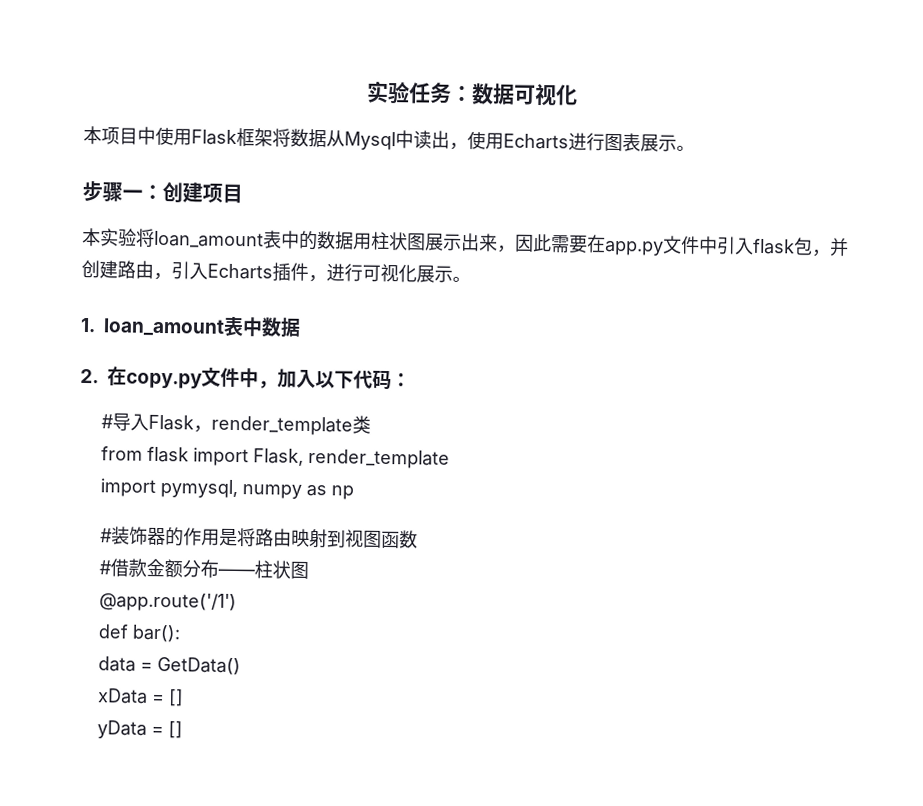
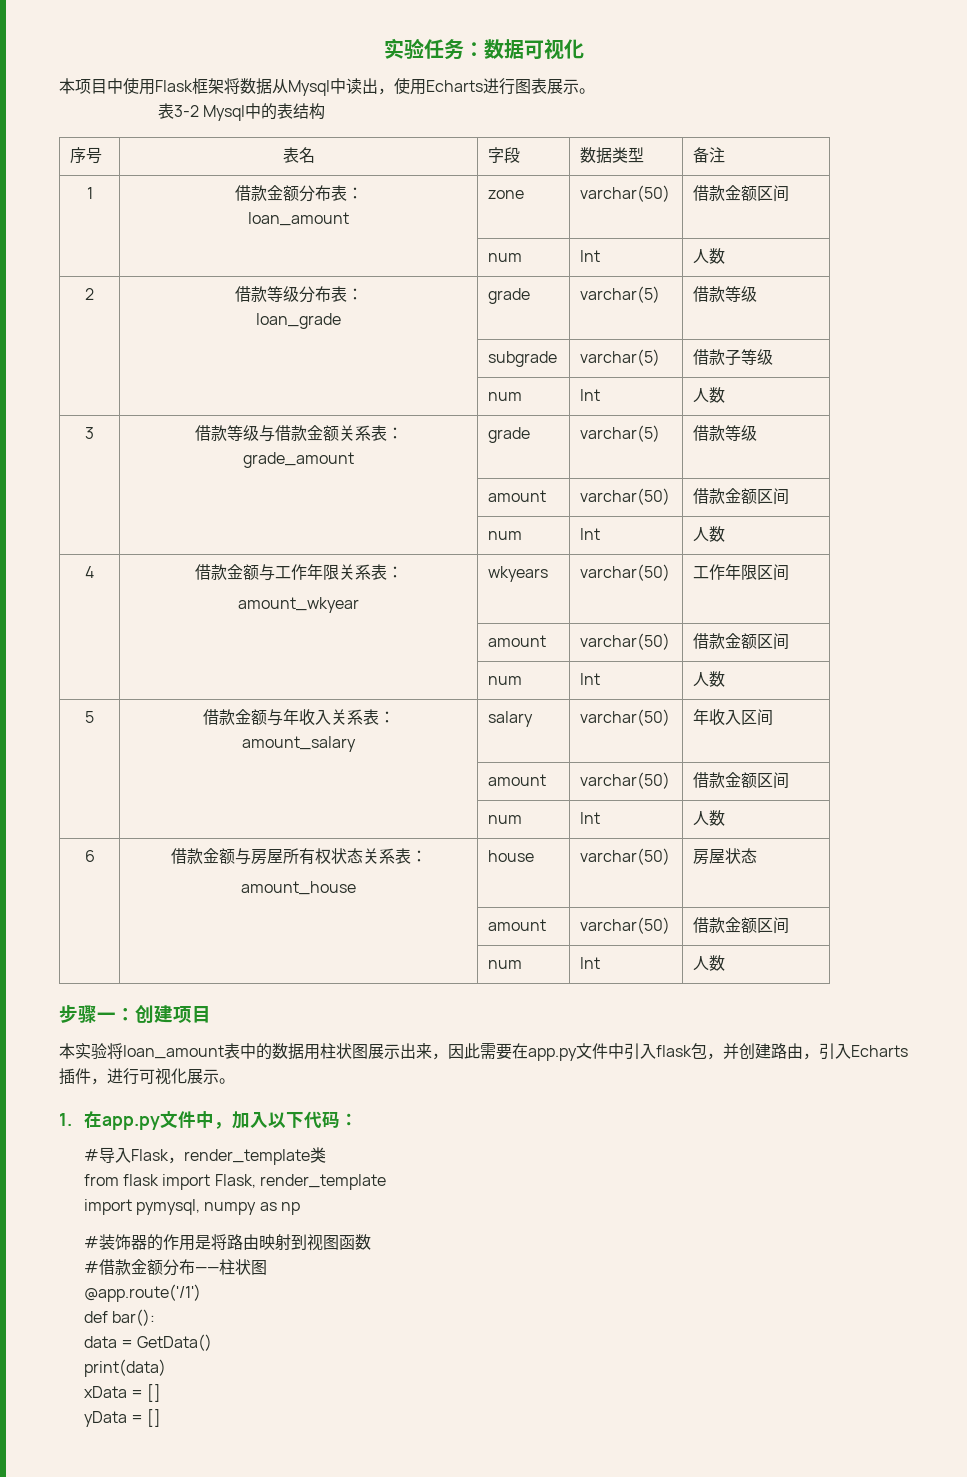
(695, 148) none -> [157,103,325,121] [70,147,103,164] [282,147,315,163] [488,147,521,163] [580,147,645,164] [693,147,726,163] [86,187,93,199] [234,185,363,202] [248,212,349,226] [488,190,525,199] [580,185,671,202] [693,185,790,202] [488,253,523,262] [580,250,601,262] [693,248,726,264] [85,288,94,300] [234,286,363,303] [256,313,341,329] [488,288,531,304] [580,286,661,303] [693,286,758,302] [488,351,558,367] [580,349,661,366] [693,349,774,366] [488,392,523,401] [580,389,601,401] [693,387,726,403] [85,427,94,439] [194,425,403,442] [243,452,354,468] [488,427,531,443] [580,425,661,442] [693,425,758,441] [488,490,547,502] [580,488,671,505] [693,488,790,505] [488,531,523,540] [580,528,601,540] [693,526,726,542] [85,566,94,578] [194,564,403,581] [238,597,359,613] [488,566,549,582] [580,564,671,581] [693,564,790,581] [488,635,547,647] [580,633,671,650] [693,633,790,650] [488,676,523,685] [580,673,601,685] [693,671,726,687] [85,711,94,723] [202,709,395,726] [242,736,356,752] [488,711,534,727] [580,709,671,726] [693,709,774,726] [488,774,547,786] [580,772,671,789] [693,772,790,789] [488,815,523,824] [580,812,601,824] [693,810,726,826] [84,850,95,862] [170,848,427,865] [241,881,356,895] [488,850,535,862] [580,848,671,865] [693,848,758,864] [488,919,547,931] [580,917,671,934] [693,917,790,934] [488,960,523,969] [580,957,601,969] [693,955,726,971] // 表3-2 Mysql中的表结构 // 序号 | 表名 | 字段 | 数据类型 | 备注 // 1 | 借款金额分布表： // loan_amount | zone | varchar(50) | 借款金额区间 // | | num | Int | 人数 // 2 | 借款等级分布表： // loan_grade | grade | varchar(5) | 借款等级 // | | subgrade | varchar(5) | 借款子等级 // | | num | Int | 人数 // 3 | 借款等级与借款金额关系表： // grade_amount | grade | varchar(5) | 借款等级 // | | amount | varchar(50) | 借款金额区间 // | | num | Int | 人数 // 4 | 借款金额与工作年限关系表： // amount_wkyear | wkyears | varchar(50) | 工作年限区间 // | | amount | varchar(50) | 借款金额区间 // | | num | Int | 人数 // 5 | 借款金额与年收入关系表： // amount_salary | salary | varchar(50) | 年收入区间 // | | amount | varchar(50) | 借款金额区间 // | | num | Int | 人数 // 6 | 借款金额与房屋所有权状态关系表： // amount_house | house | varchar(50) | 房屋状态 // | | amount | varchar(50) | 借款金额区间 // | | num | Int | 人数
[103,316,301,337] [80,366,203,389] loan_amount表中数据 // 2.在copy.py -> [83,1111,160,1130] 在app.py
(242, 666) none -> [83,1359,166,1377] // print(data)

